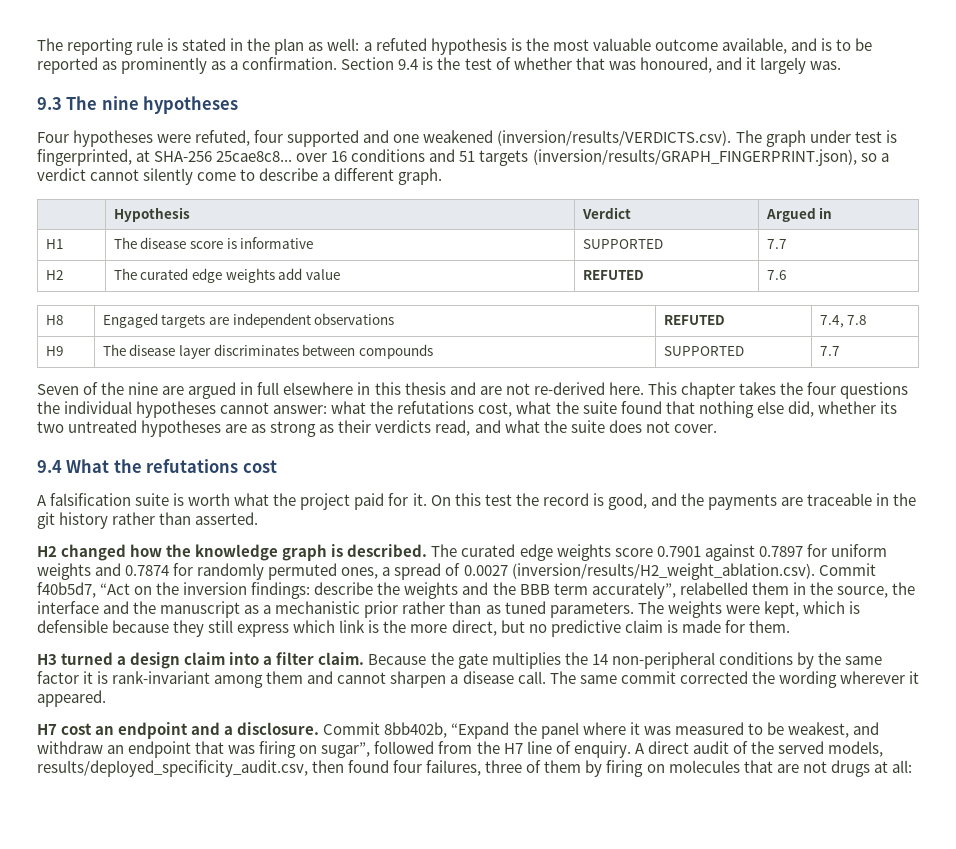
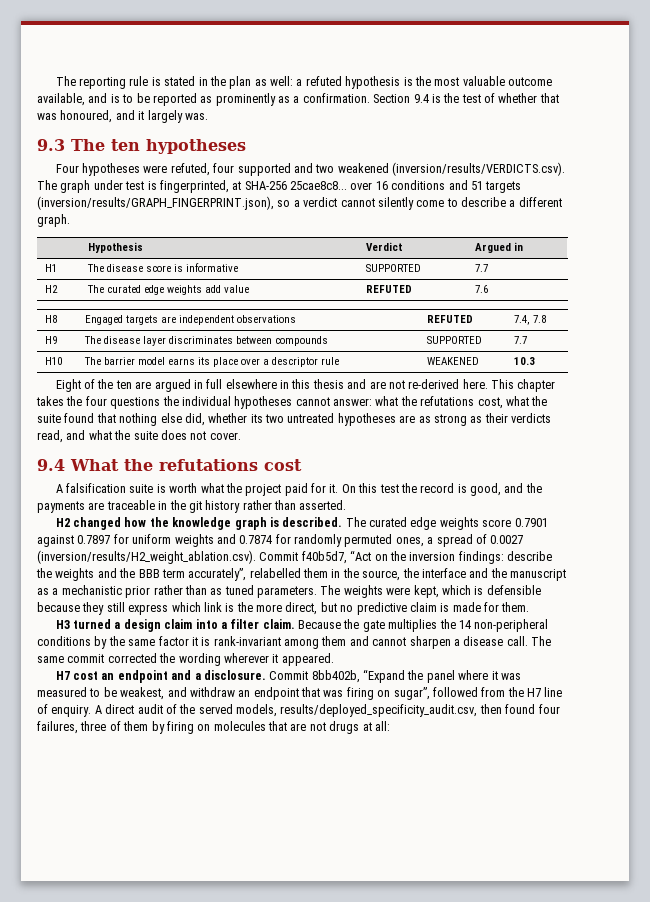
[101,96,139,110] nine -> [111,139,140,151] ten
[393,134,420,143] one -> [315,164,335,173] two
[37,382,159,395] // Seven of the nine -> [44,357,62,365] [83,357,339,367] [426,357,479,365] [513,357,535,365] [55,379,132,392] // H10 | The barrier model earns its place over a descriptor rule | WEAKENED | 10.3 // Eight of the ten

